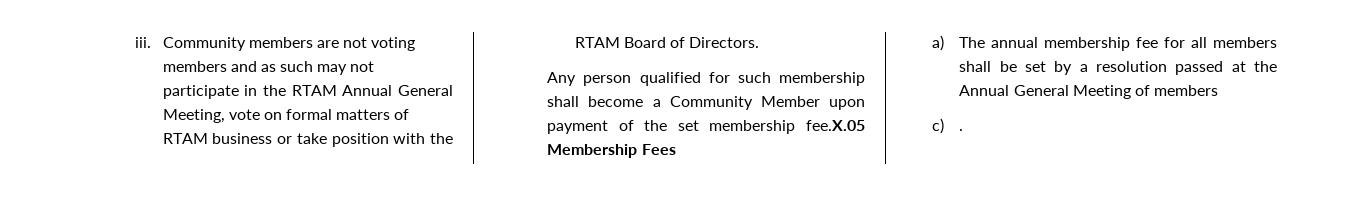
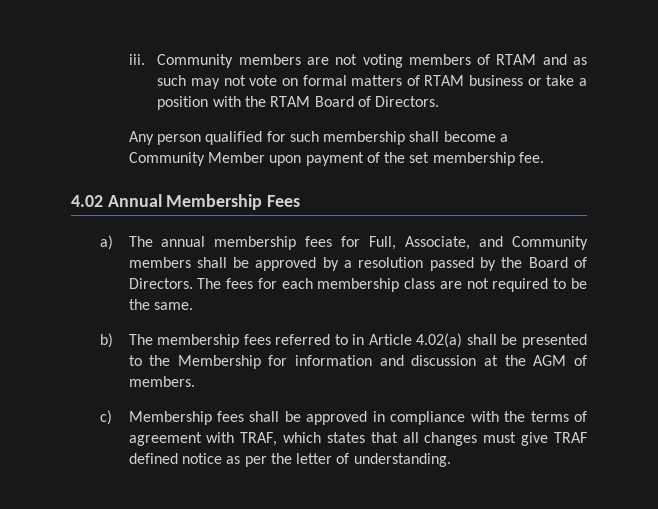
(227, 66) none -> [477,54,537,65] of RTAM
[162,85,453,99] [162,109,225,123] participate in the RTAM Annual General Meeting, -> (246, 80) none
(327, 138) none -> [578,78,587,86] a
[806,120,865,131] fee.X.05 -> [519,152,545,163] [71,194,162,207] fee. // 4.02 Annual
[1136,37,1208,48] fee for all -> [305,236,588,250] fees for Full, Associate, and Community
[1025,61,1047,72] set -> [255,257,317,271] approved
[1231,61,1277,72] [959,85,1219,99] [932,118,964,134] at the Annual General Meeting of members // c) . -> [480,257,587,271] [128,278,587,292] [128,299,193,310] [99,333,587,348] [128,355,588,369] [128,376,195,387] [99,410,587,425] [128,432,588,446] [128,453,451,467] by the Board of Directors. The fees for each membership class are not required to be the same. // b) The membership fees referred to in Article 4.02(a) shall be presented to the Membership for information and discussion at the AGM of members. // c) Membership fees shall be approved in compliance with the terms of agreement with TRAF, which states that all changes must give TRAF defined notice as per the letter of understanding.

